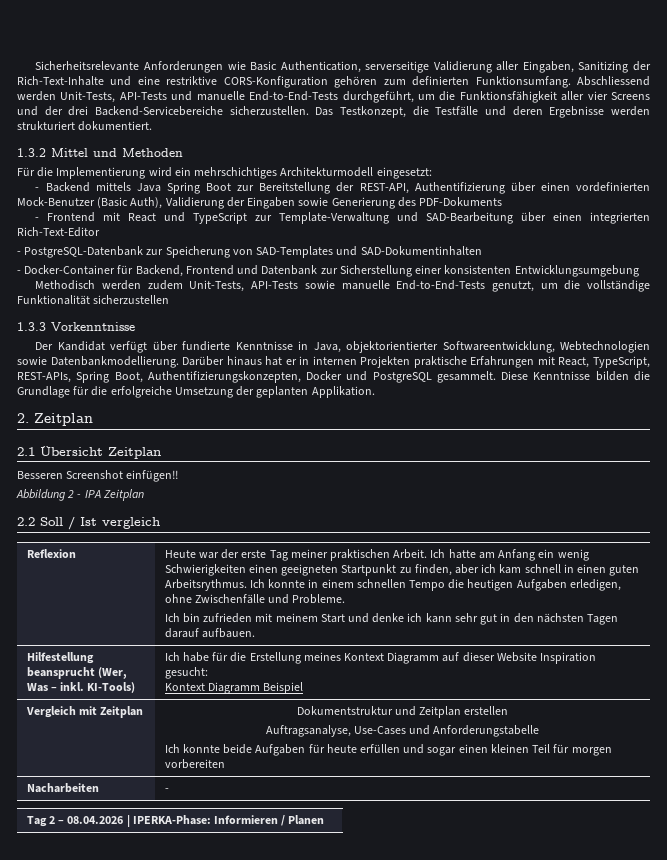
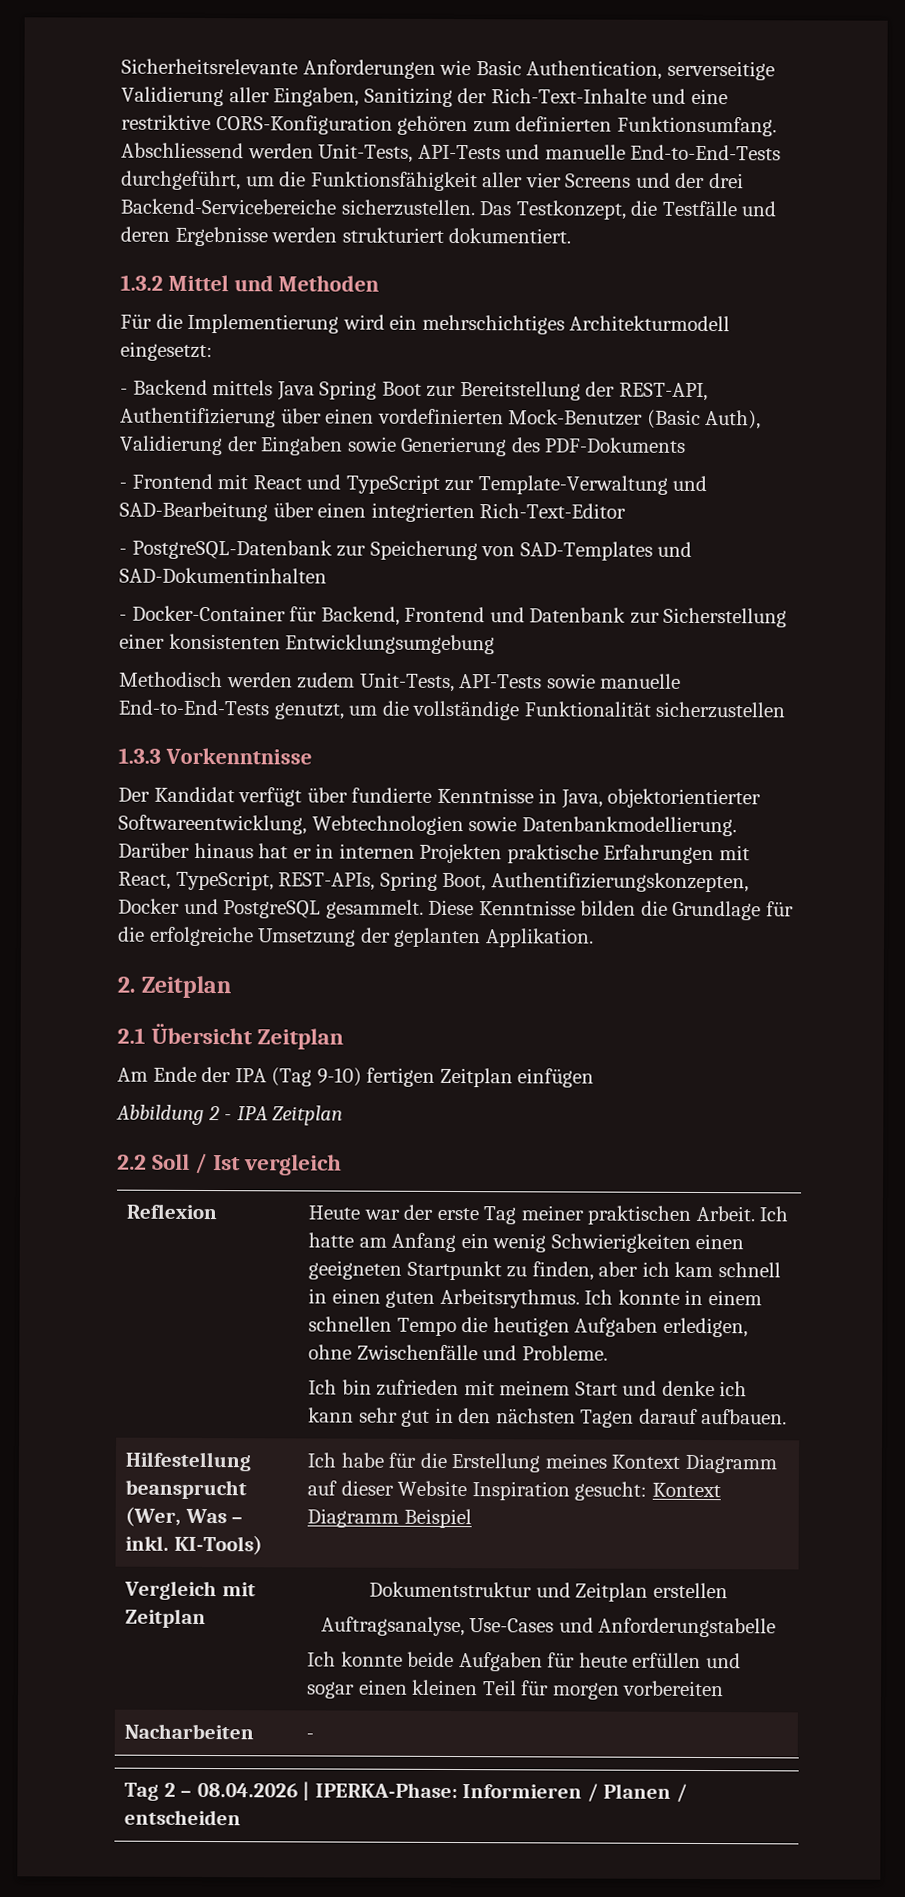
[17,470,179,482] Besseren Screenshot einfügen!! -> [117,1066,595,1088] Am Ende der IPA (Tag 9-10) fertigen Zeitplan einfügen
(208, 673) // -> (648, 1491) none
(325, 820) none -> [675,1783,688,1802] [124,1809,242,1826] / entscheiden

